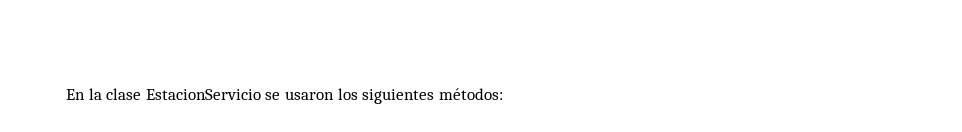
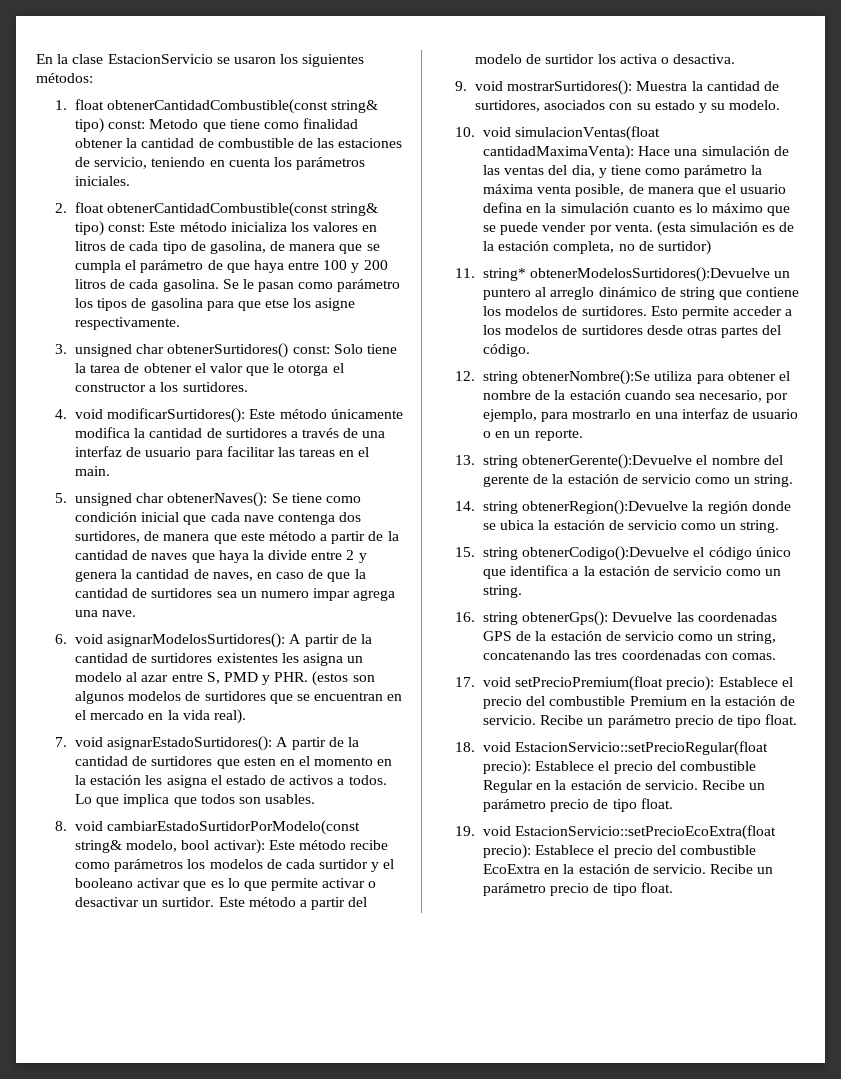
(503, 94) none -> [55,99,379,114] [74,118,359,133] [74,138,403,148] [74,157,366,170] [74,176,130,186] [55,202,379,217] [74,221,378,236] [74,241,380,254] [74,260,388,273] [74,279,401,292] [74,298,356,311] [74,317,180,330] [55,343,397,358] [74,363,344,376] [74,382,248,392] [55,408,403,423] [74,427,386,438] [74,446,370,460] [74,466,110,476] [55,492,361,507] [74,512,362,525] [74,531,399,544] [74,550,367,563] [74,569,366,582] [74,588,396,601] [74,610,137,617] [55,633,372,648] [74,653,364,666] [74,671,375,686] [74,691,403,704] [74,709,246,724] [55,736,359,751] [74,756,393,769] [74,775,387,788] [74,794,316,807] [55,820,361,835] [74,839,389,854] [74,859,395,872] [74,878,377,891] [74,897,368,910] [474,54,736,64] [455,80,779,95] [474,100,781,113] [455,126,661,141] [482,145,789,160] [482,165,763,178] [482,184,787,197] [482,202,791,216] [482,221,795,236] [482,240,711,255] [455,267,791,282] [482,287,800,300] [482,306,793,319] [482,325,782,338] [482,344,530,357] [455,370,790,385] [482,390,789,403] [482,408,799,422] [482,429,583,441] [455,454,783,469] [482,474,794,487] [455,500,791,515] [482,520,780,533] [455,546,791,561] [482,565,782,579] [482,585,522,598] [455,611,777,626] [482,631,777,644] [482,650,776,660] [455,676,793,691] [482,696,796,709] [482,714,798,728] [455,741,769,756] [482,760,756,775] [482,780,766,793] [482,798,673,812] [455,825,777,840] [482,844,756,859] [482,864,774,874] [482,882,673,896] // 1. float obtenerCantidadCombustible(const string& tipo) const: Metodo que tiene como finalidad obtener la cantidad de combustible de las estaciones de servicio, teniendo en cuenta los parámetros iniciales. // 2. float obtenerCantidadCombustible(const string& tipo) const: Este método inicializa los valores en litros de cada tipo de gasolina, de manera que se cumpla el parámetro de que haya entre 100 y 200 litros de cada gasolina. Se le pasan como parámetro los tipos de gasolina para que etse los asigne respectivamente. // 3. unsigned char obtenerSurtidores() const: Solo tiene la tarea de obtener el valor que le otorga el constructor a los surtidores. // 4. void modificarSurtidores(): Este método únicamente modifica la cantidad de surtidores a través de una interfaz de usuario para facilitar las tareas en el main. // 5. unsigned char obtenerNaves(): Se tiene como condición inicial que cada nave contenga dos surtidores, de manera que este método a partir de la cantidad de naves que haya la divide entre 2 y genera la cantidad de naves, en caso de que la cantidad de surtidores sea un numero impar agrega una nave. // 6. void asignarModelosSurtidores(): A partir de la cantidad de surtidores existentes les asigna un modelo al azar entre S, PMD y PHR. (estos son algunos modelos de surtidores que se encuentran en el mercado en la vida real). // 7. void asignarEstadoSurtidores(): A partir de la cantidad de surtidores que esten en el momento en la estación les asigna el estado de activos a todos. Lo que implica que todos son usables. // 8. void cambiarEstadoSurtidorPorModelo(const string& modelo, bool activar): Este método recibe como parámetros los modelos de cada surtidor y el booleano activar que es lo que permite activar o desactivar un surtidor. Este método a partir del modelo de surtidor los activa o desactiva. // 9. void mostrarSurtidores(): Muestra la cantidad de surtidores, asociados con su estado y su modelo. // 10. void simulacionVentas(float cantidadMaximaVenta): Hace una simulación de las ventas del dia, y tiene como parámetro la máxima venta posible, de manera que el usuario defina en la simulación cuanto es lo máximo que se puede vender por venta. (esta simulación es de la estación completa, no de surtidor) // 11. string* obtenerModelosSurtidores():Devuelve un puntero al arreglo dinámico de string que contiene los modelos de surtidores. Esto permite acceder a los modelos de surtidores desde otras partes del código. // 12. string obtenerNombre():Se utiliza para obtener el nombre de la estación cuando sea necesario, por ejemplo, para mostrarlo en una interfaz de usuario o en un reporte. // 13. string obtenerGerente():Devuelve el nombre del gerente de la estación de servicio como un string. // 14. string obtenerRegion():Devuelve la región donde se ubica la estación de servicio como un string. // 15. string obtenerCodigo():Devuelve el código único que identifica a la estación de servicio como un string. // 16. string obtenerGps(): Devuelve las coordenadas GPS de la estación de servicio como un string, concatenando las tres coordenadas con comas. // 17. void setPrecioPremium(float precio): Establece el precio del combustible Premium en la estación de servicio. Recibe un parámetro precio de tipo float. // 18. void EstacionServicio::setPrecioRegular(float precio): Establece el precio del combustible Regular en la estación de servicio. Recibe un parámetro precio de tipo float. // 19. void EstacionServicio::setPrecioEcoExtra(float precio): Establece el precio del combustible EcoExtra en la estación de servicio. Recibe un parámetro precio de tipo float.

